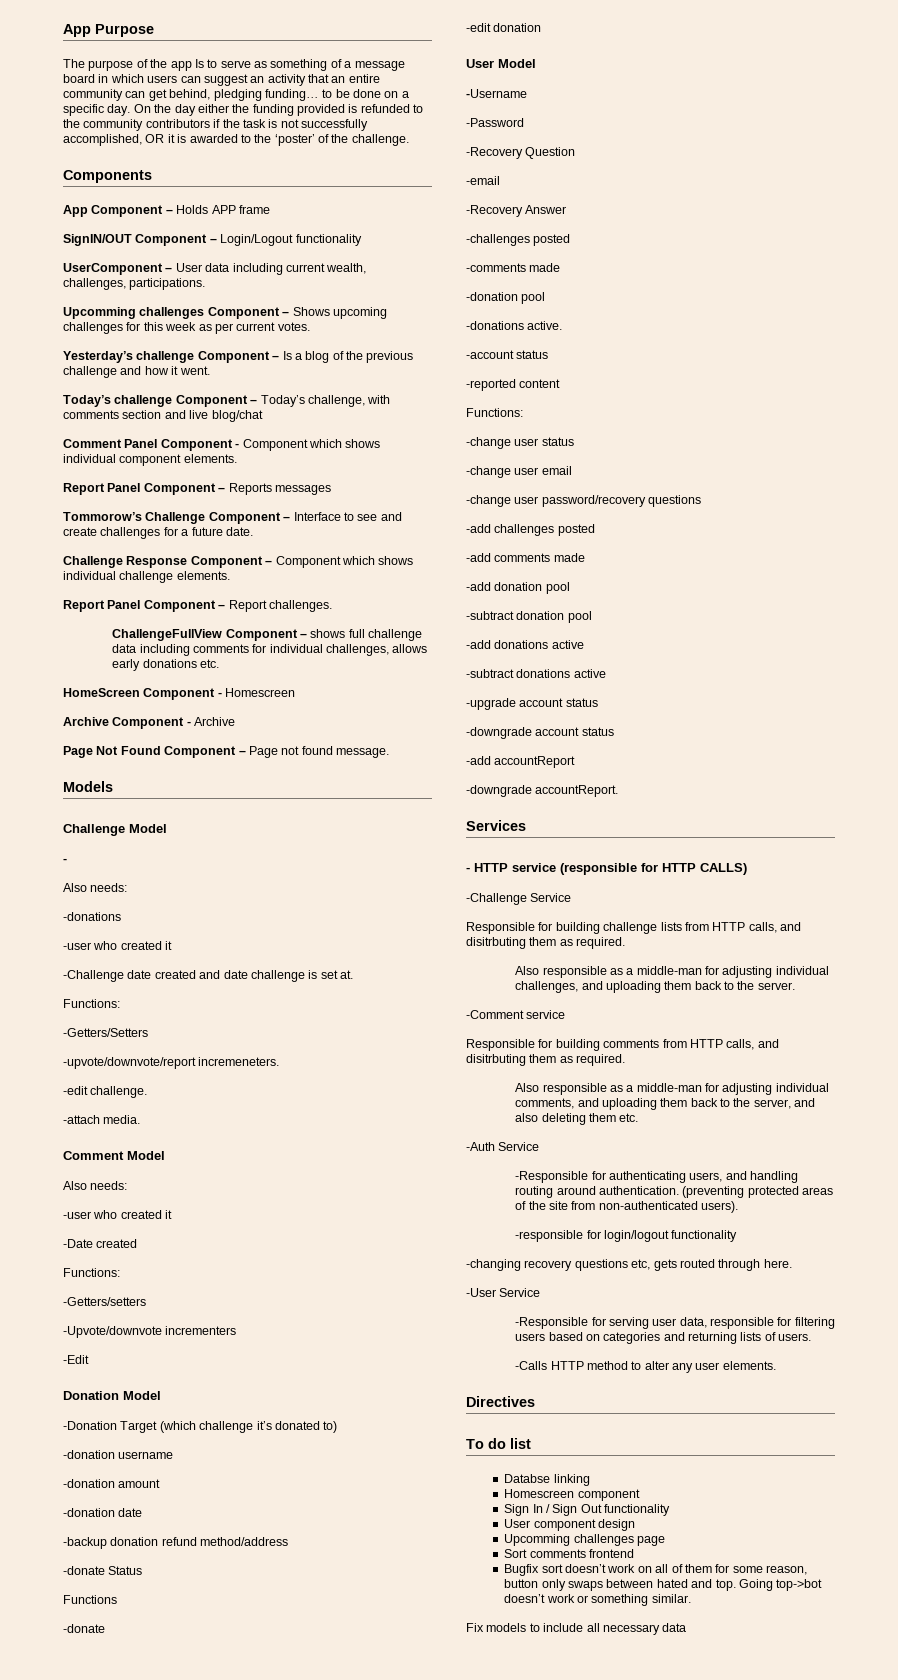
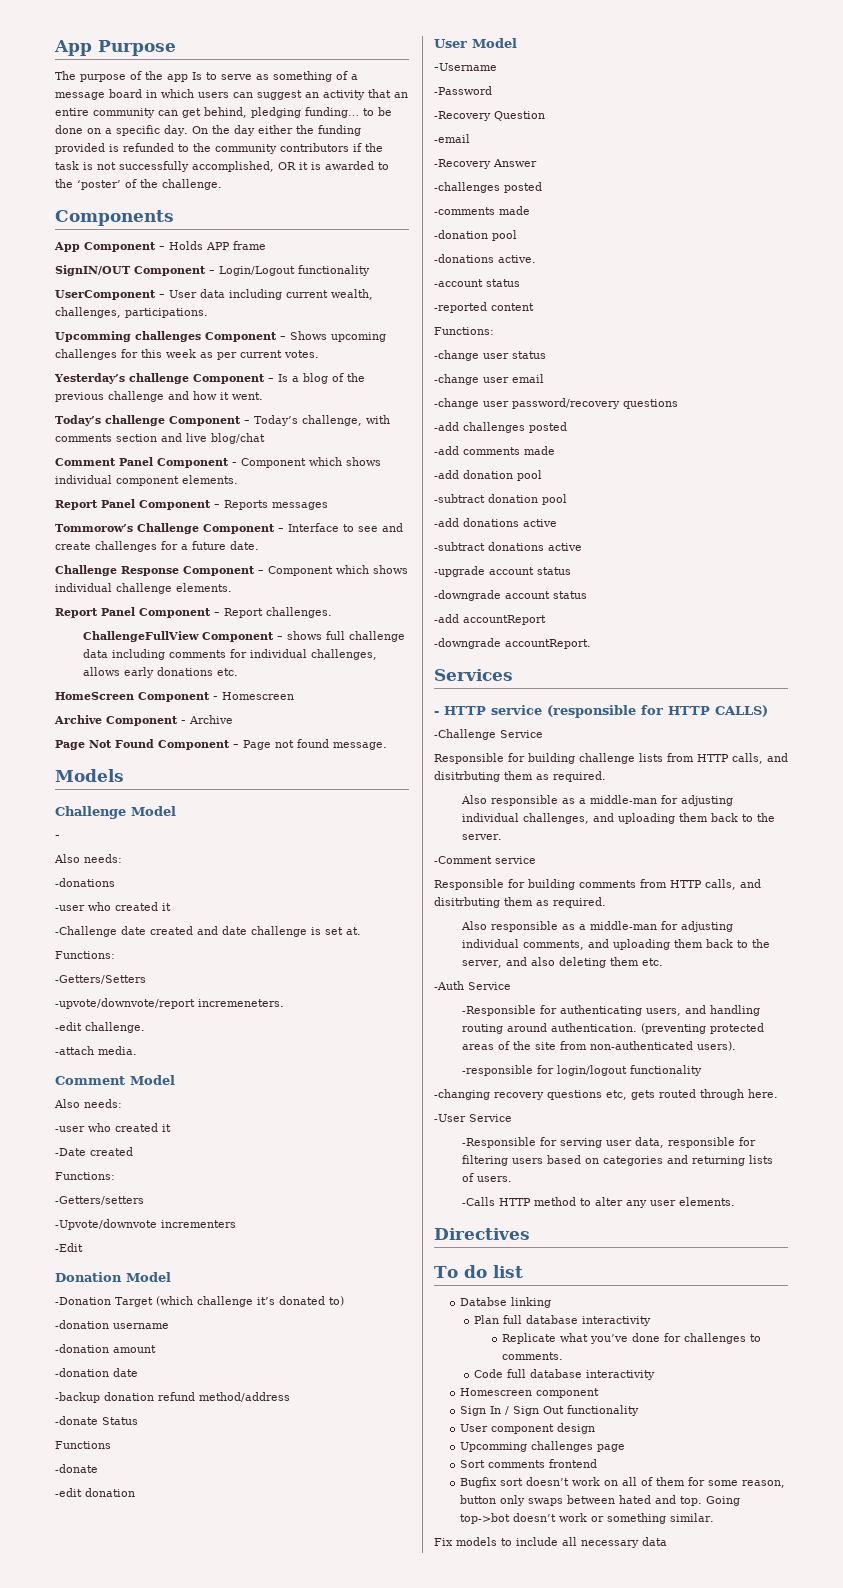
(590, 1480) none -> [474,1315,652,1326] [502,1333,762,1344] [502,1352,564,1360] [474,1369,656,1380] // Plan full database interactivity // Replicate what you’ve done for challenges to comments. // Code full database interactivity

